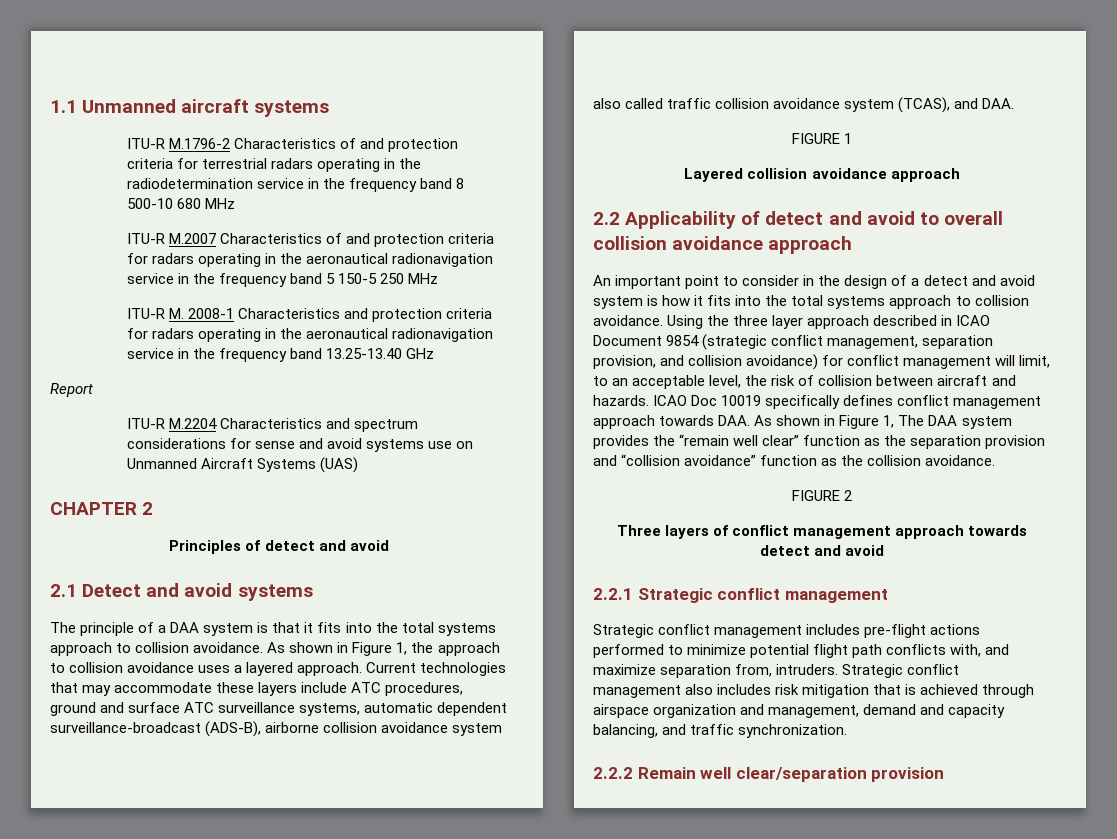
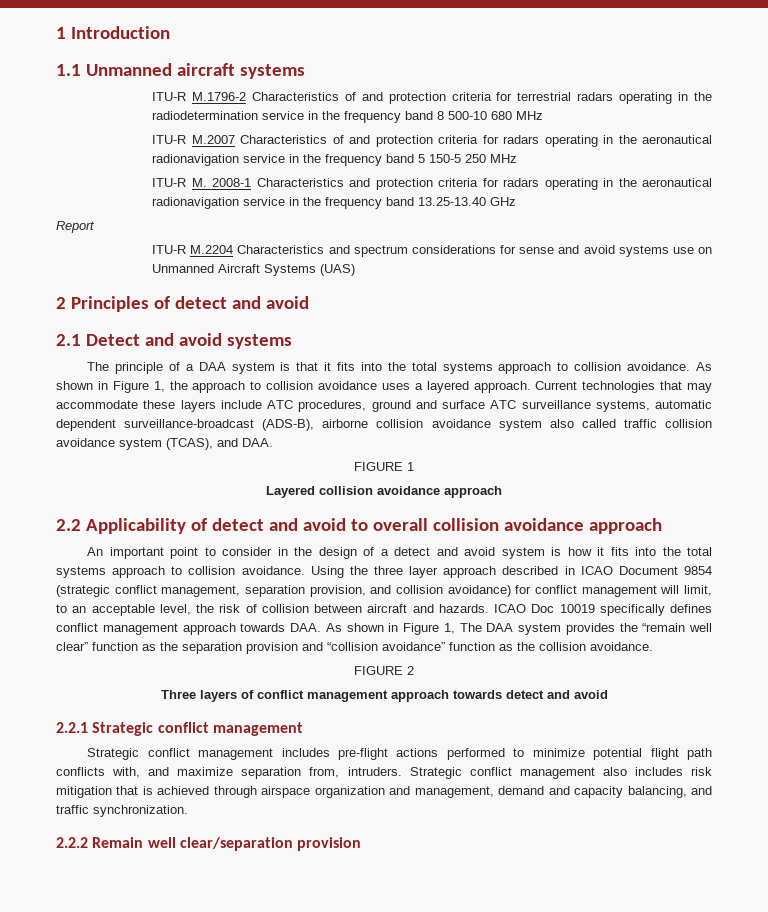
(50, 106) none -> [56,26,170,39] 1 Introduction //
[50,502,154,515] CHAPTER 2 // -> [56,297,66,309] 2

